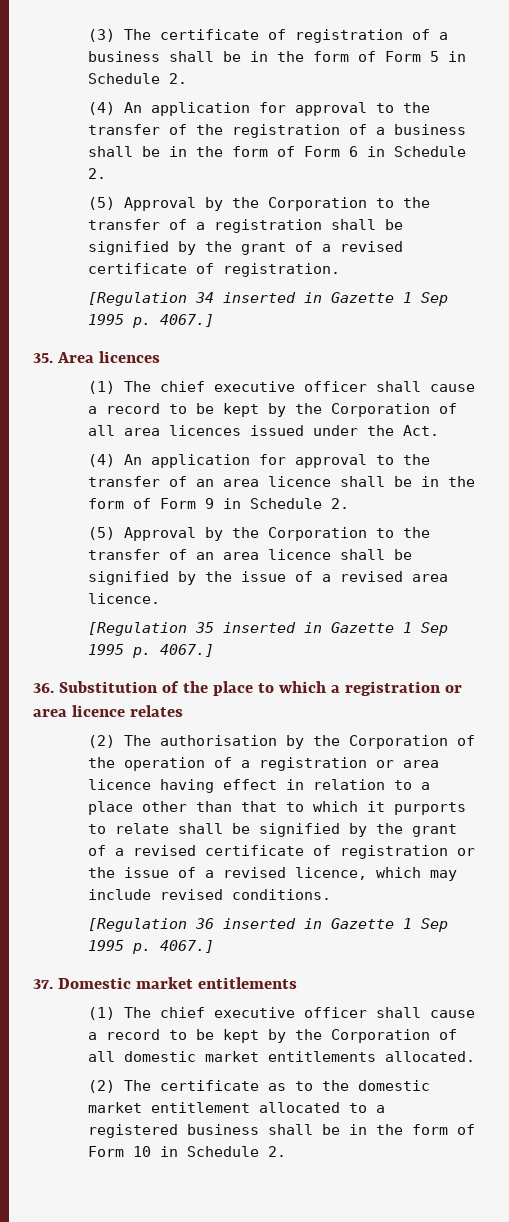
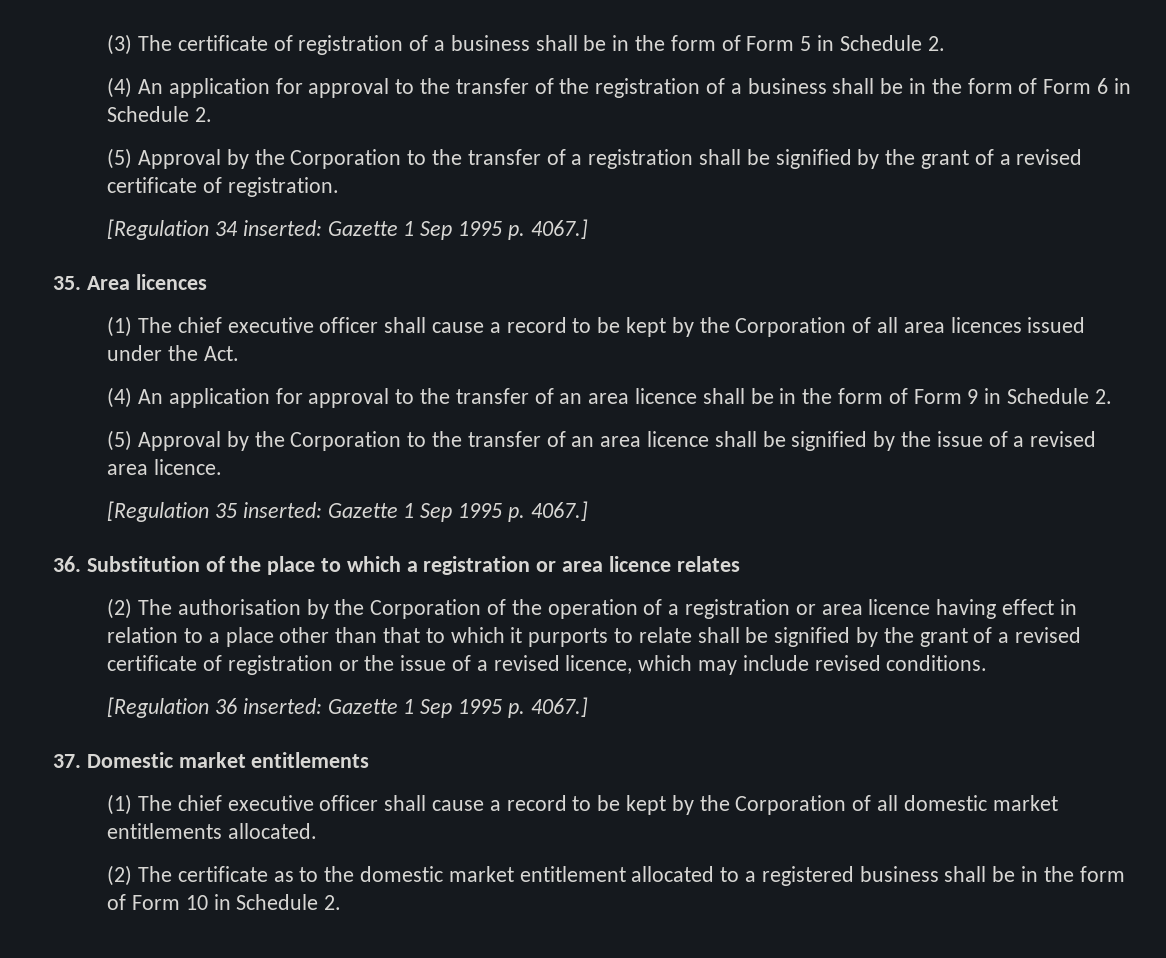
[222,292,322,303] inserted in -> [242,220,322,236] inserted:
[222,622,322,633] inserted in -> [242,502,322,518] inserted:
[222,918,322,929] inserted in -> [242,698,322,714] inserted:

